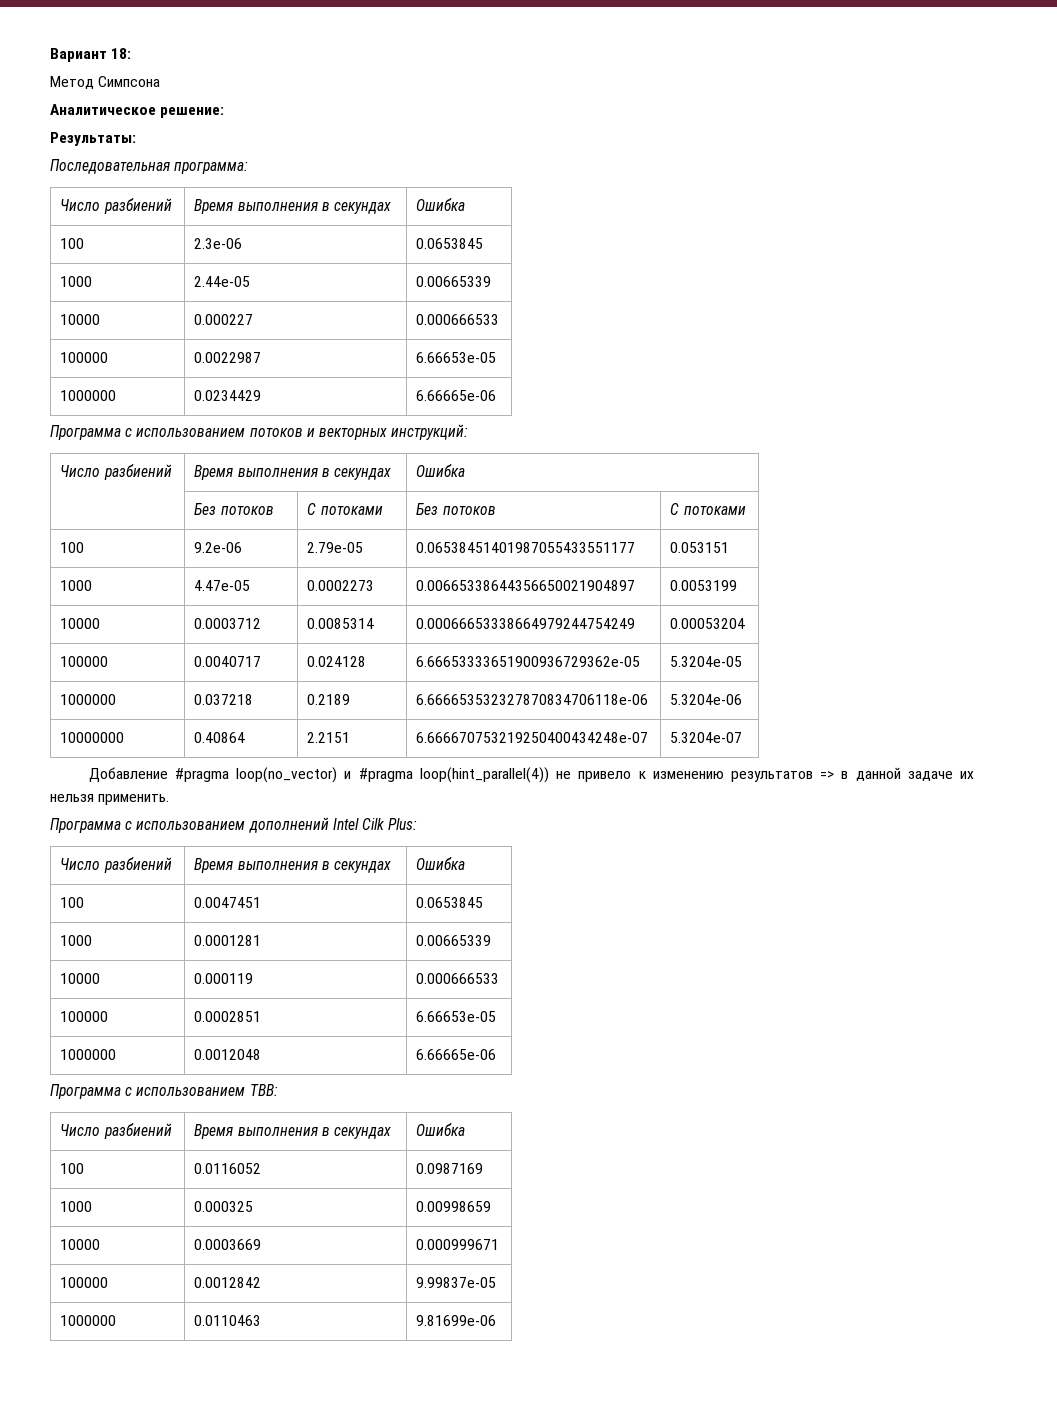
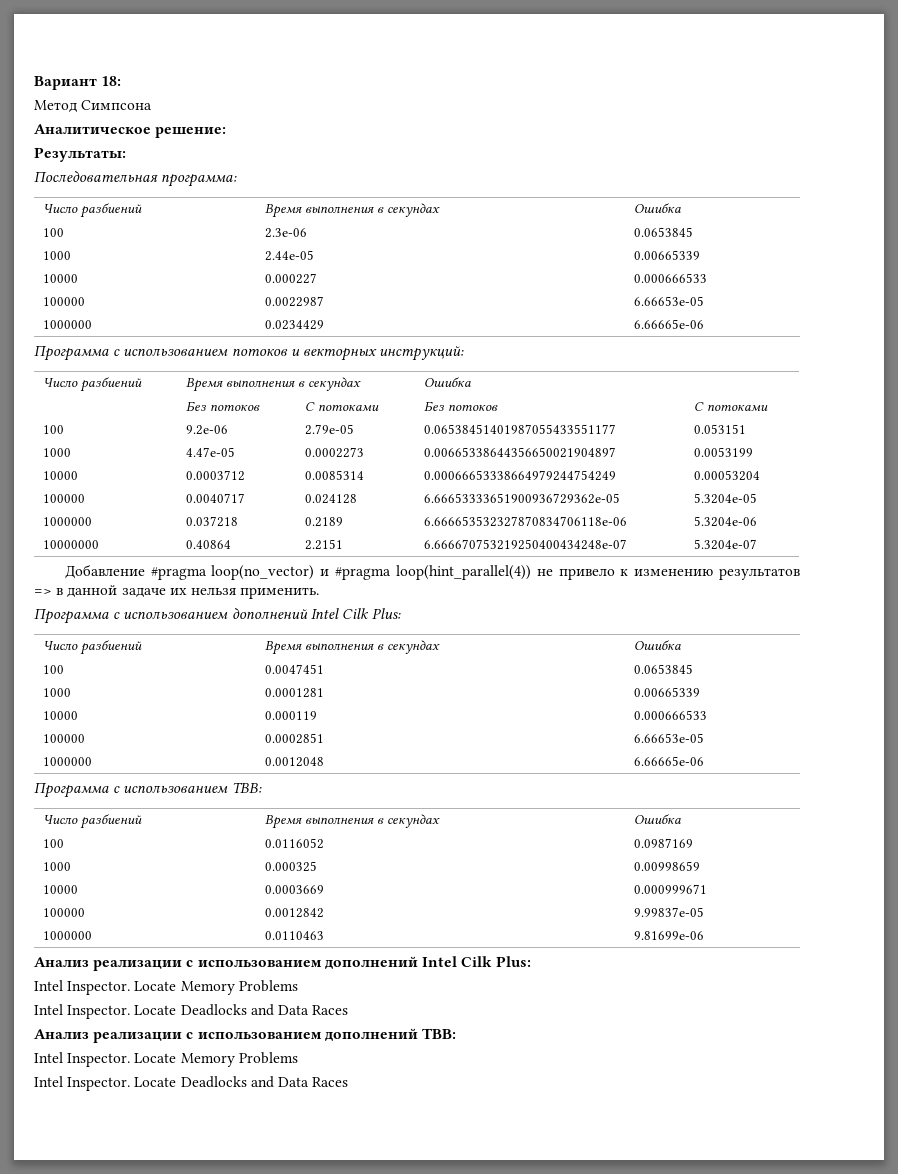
(497, 1320) none -> [34,956,532,971] [34,980,298,995] [34,1004,349,1019] [34,1028,456,1043] [34,1052,298,1067] [34,1076,349,1091] // Анализ реализации с использованием дополнений Intel Cilk Plus: // Intel Inspector. Locate Memory Problems // Intel Inspector. Locate Deadlocks and Data Races // Анализ реализации с использованием дополнений TBB: // Intel Inspector. Locate Memory Problems // Intel Inspector. Locate Deadlocks and Data Races

